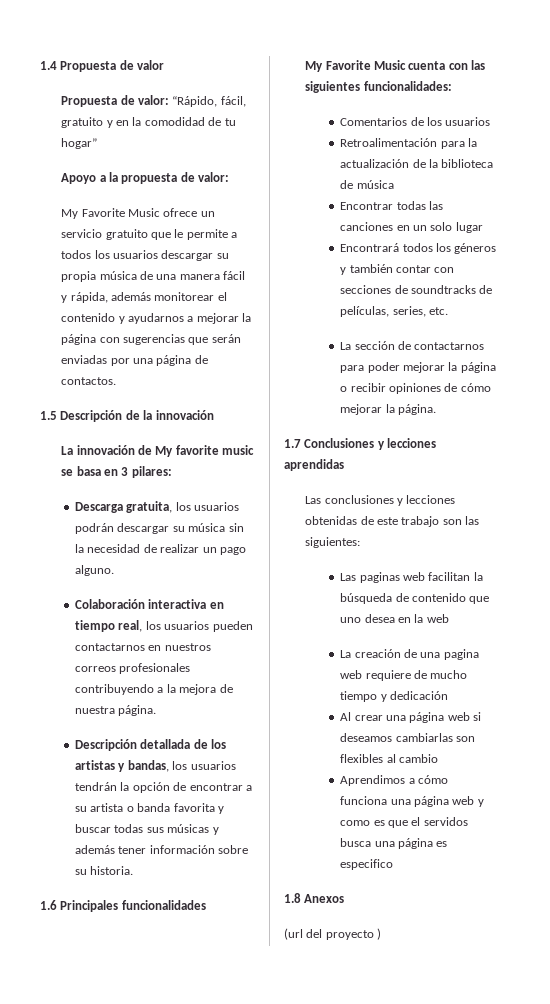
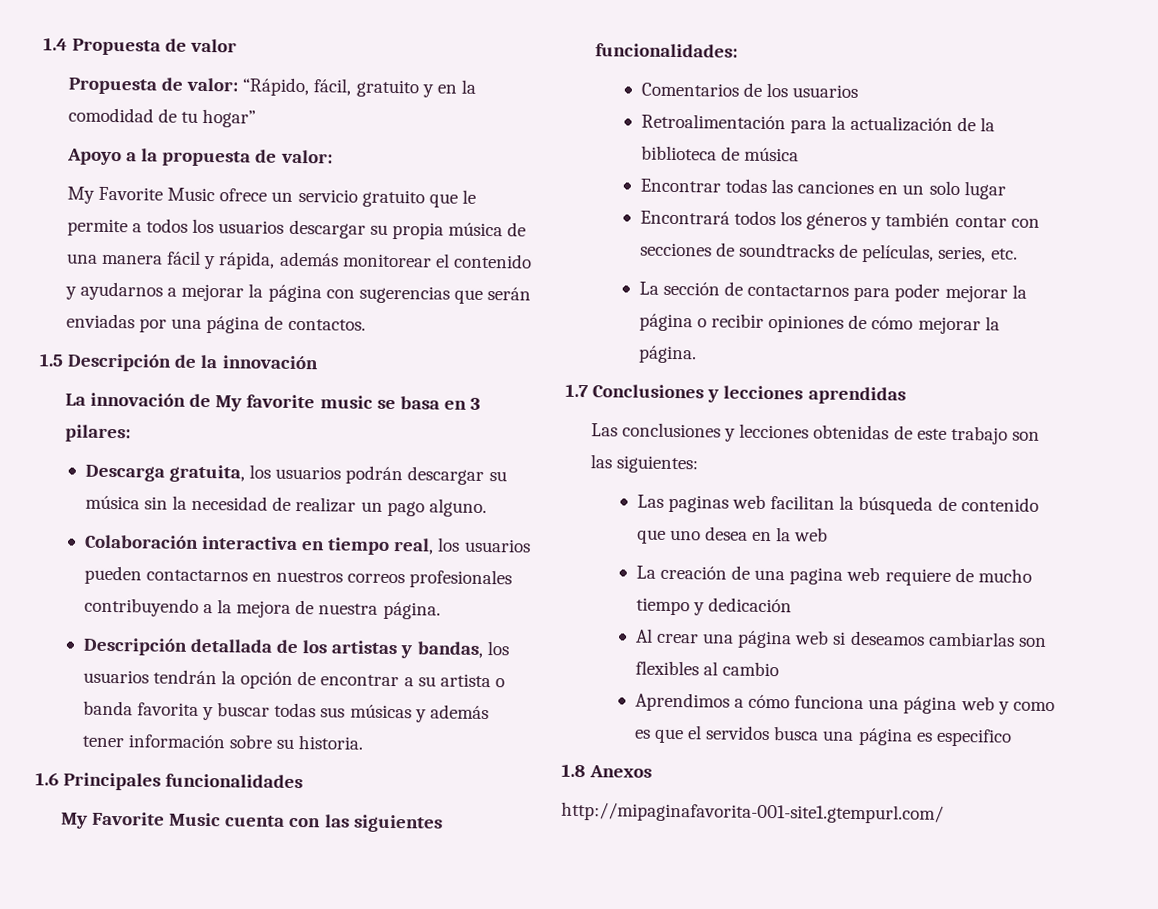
[284,928,382,940] (url del proyecto ) -> [561,801,944,824] http://mipaginafavorita-001-site1.gtempurl.com/

